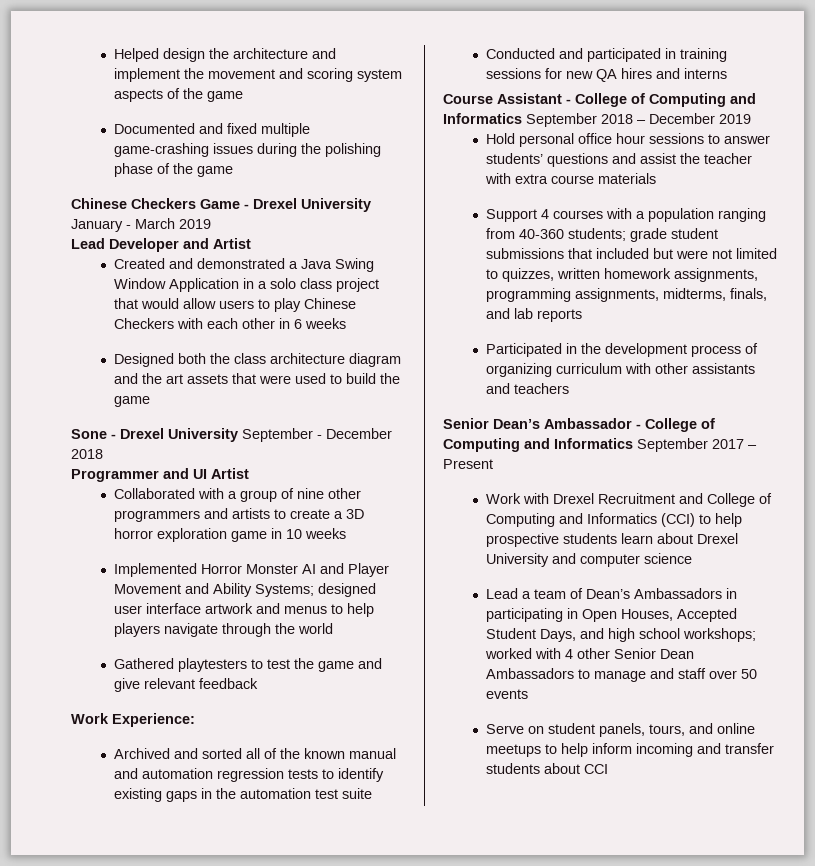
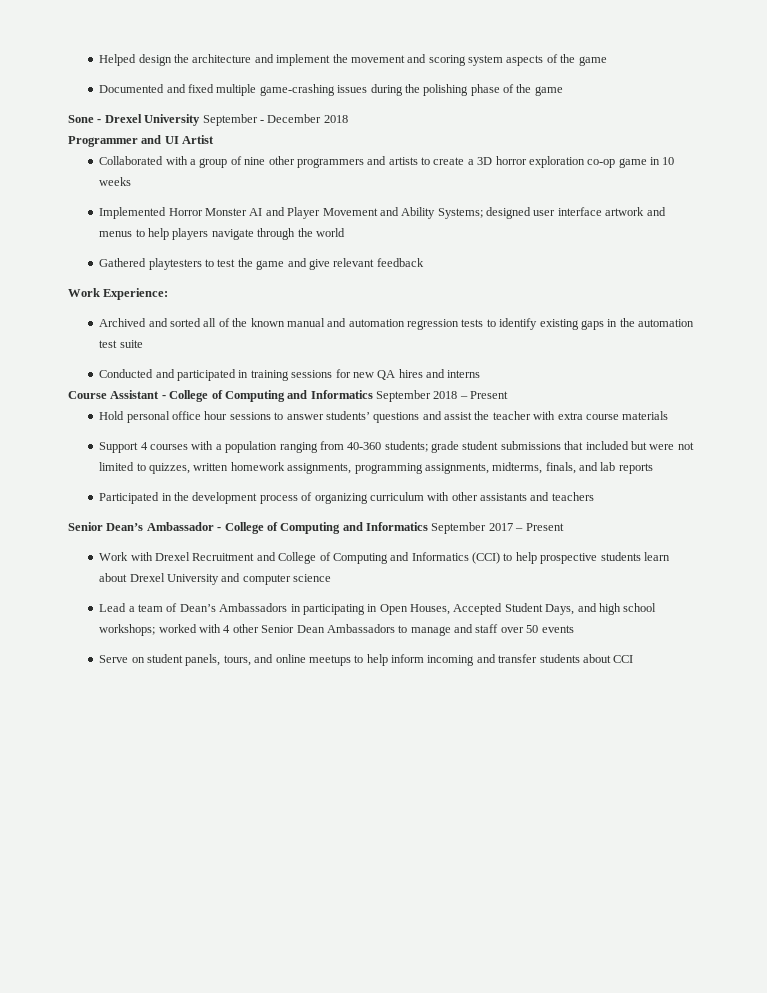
[71,198,371,212] [71,218,211,232] [71,238,251,252] [113,258,374,272] [113,278,379,292] [113,298,356,312] [113,318,346,329] [113,353,401,367] [113,373,400,384] [113,396,150,407] // Chinese Checkers Game - Drexel University January - March 2019 // Lead Developer and Artist // Created and demonstrated a Java Swing Window Application in a solo class project that would allow users to play Chinese Checkers with each other in 6 weeks // Designed both the class architecture diagram and the art assets that were used to build the game -> (563, 91) none
(227, 535) none -> [587,159,616,168] co-op
[649,113,751,124] December 2019 -> [470,391,509,399] Present

